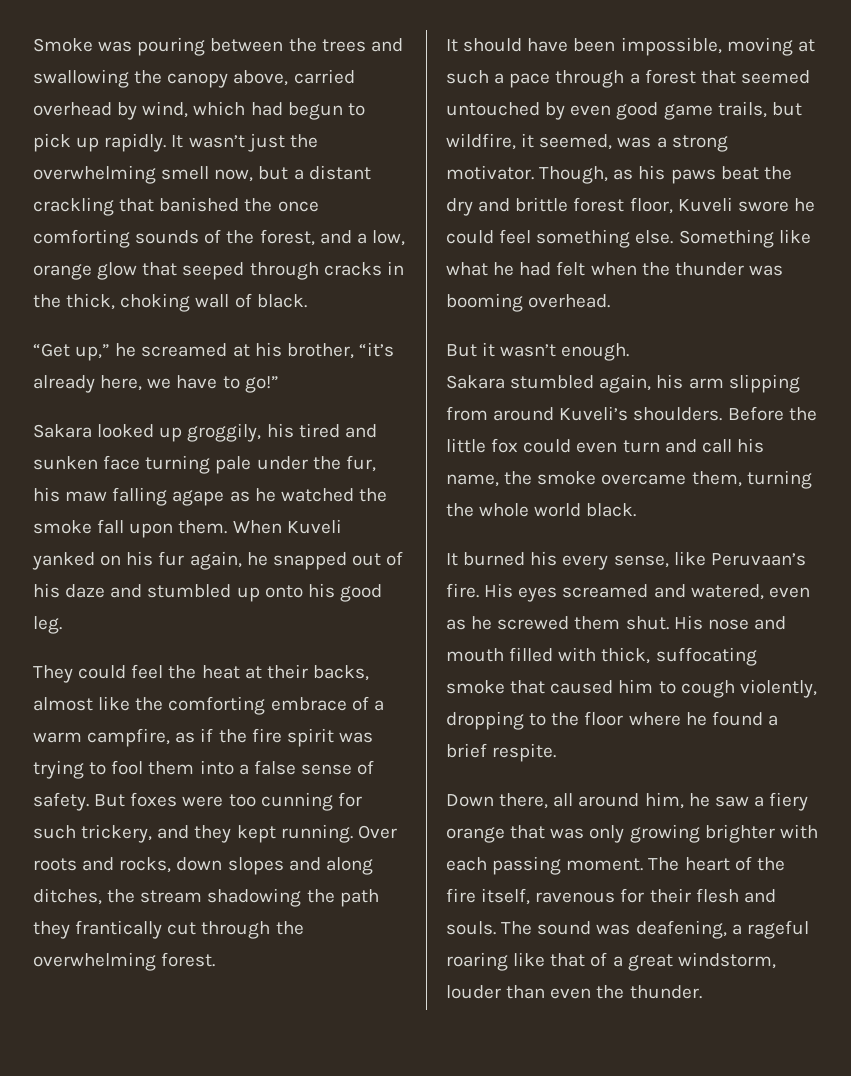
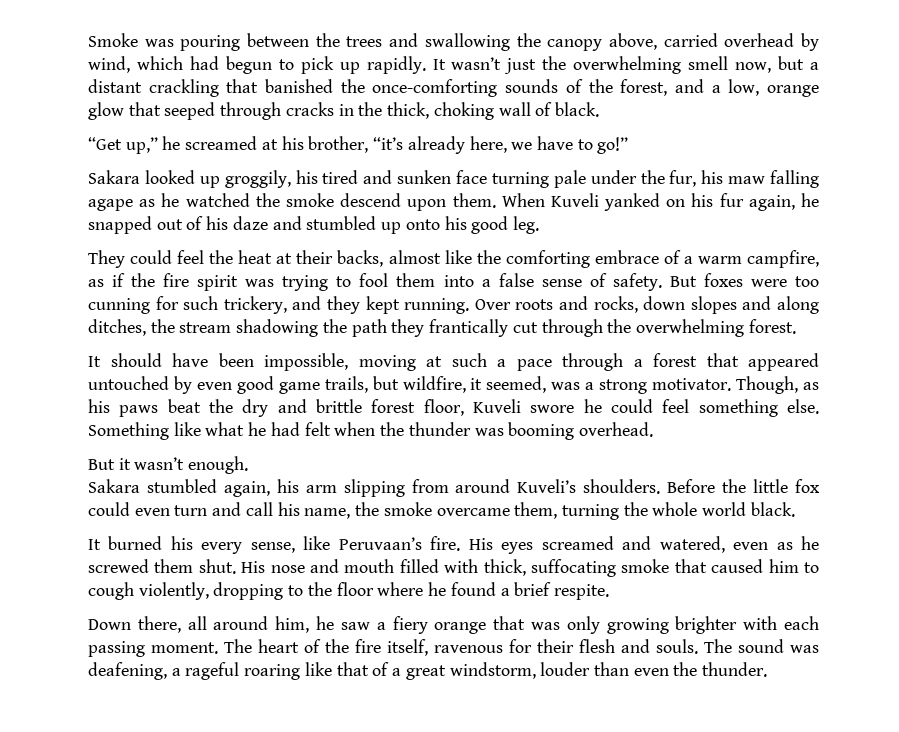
[277,201,319,212] [33,229,130,248] once comforting -> [372,79,498,97] once-comforting
[97,519,125,534] fall -> [340,193,402,207] descend
[740,70,810,84] seemed -> [748,353,819,371] appeared

